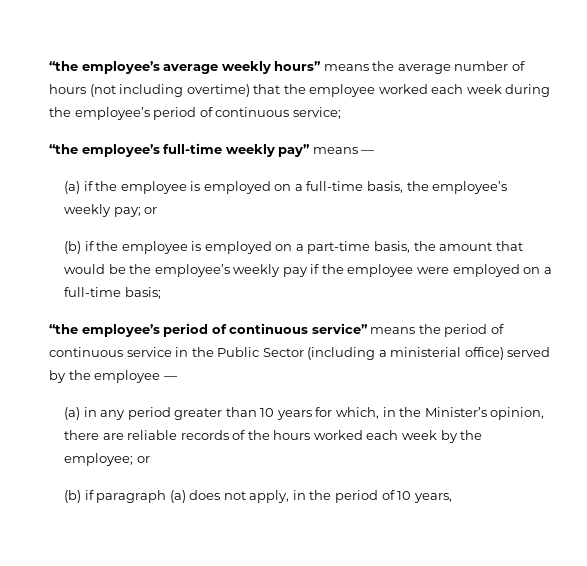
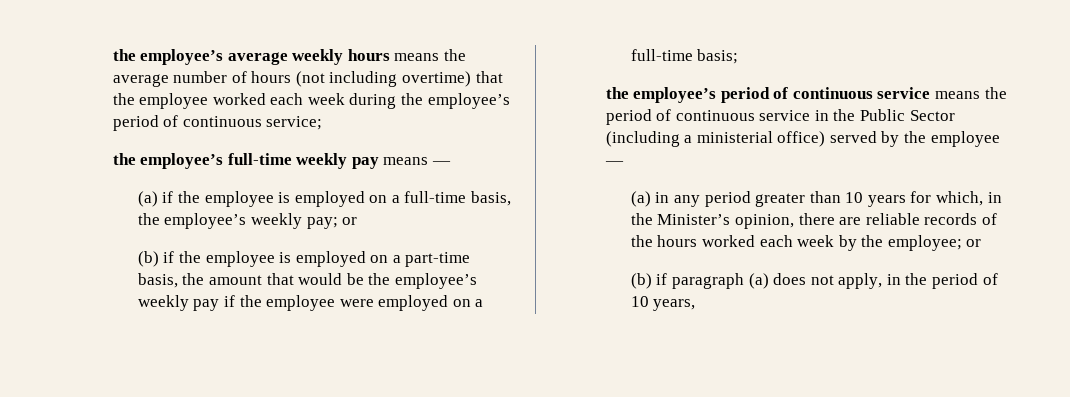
[49,61,79,71] “the -> [112,49,136,61] the
[274,61,322,71] hours” -> [347,49,390,61] hours
[49,144,79,154] “the -> [112,153,136,165] the
[278,144,311,157] pay” -> [351,157,379,169] pay
[49,323,368,337] “the employee’s period of continuous service” -> [605,87,931,103] the employee’s period of continuous service

